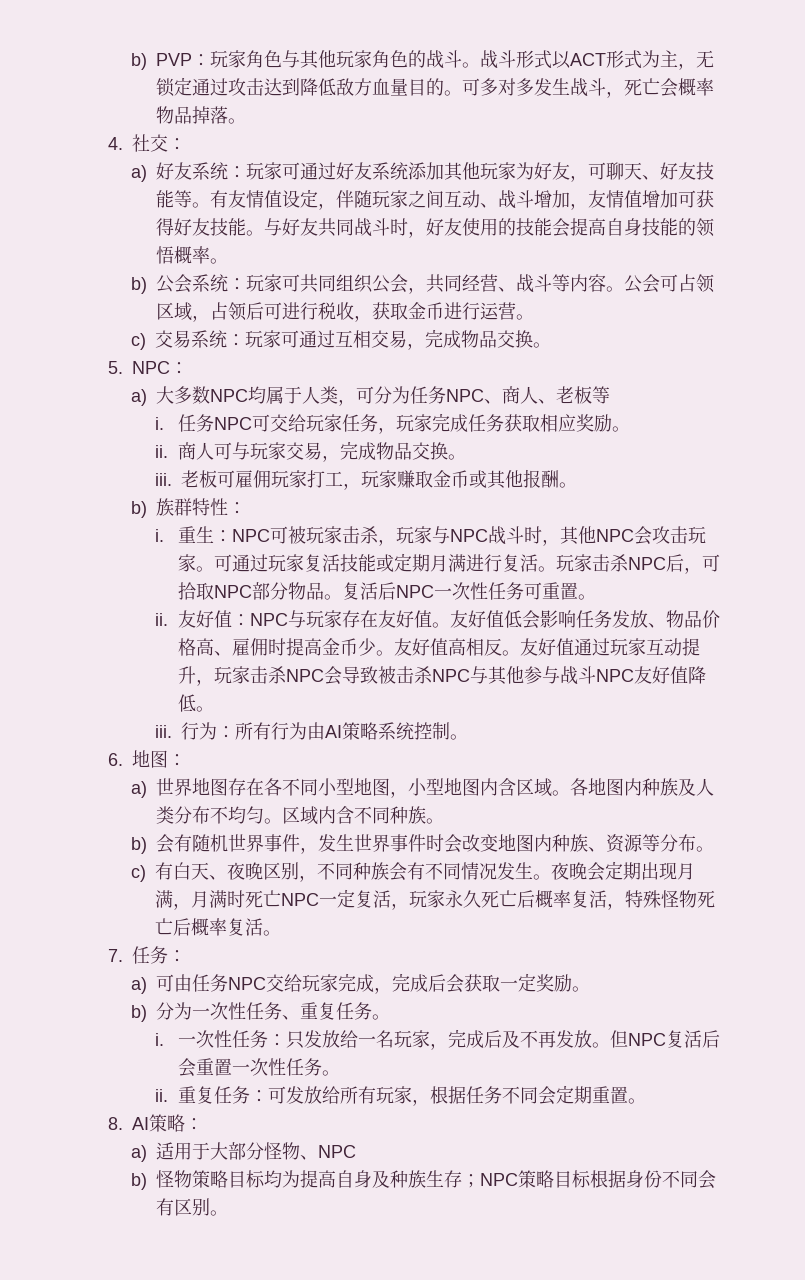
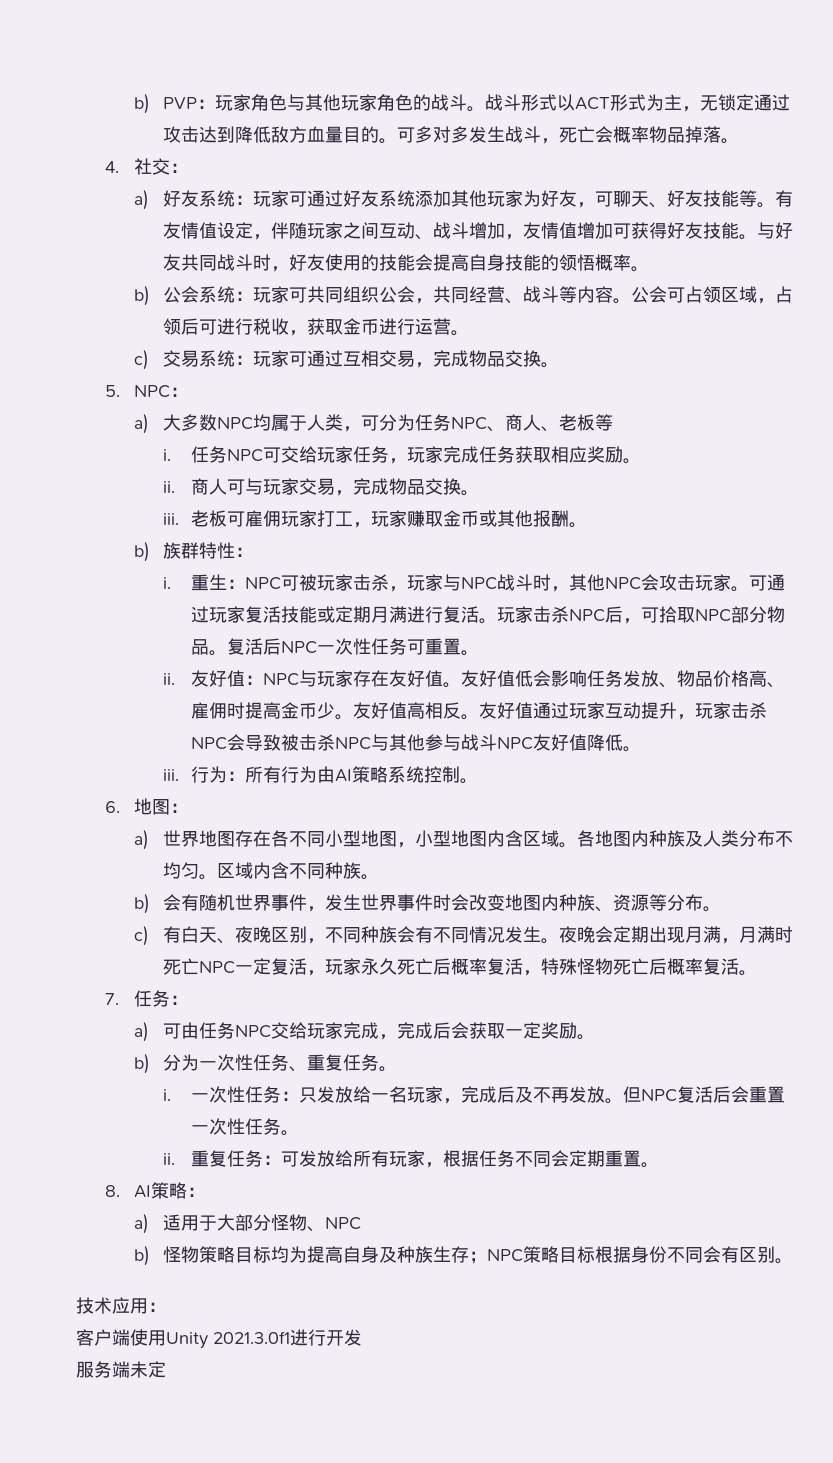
(229, 1213) none -> [76,1297,166,1314] [76,1329,362,1349] [76,1361,166,1378] // 技术应用： // 客户端使用Unity 2021.3.0f1进行开发 // 服务端未定

